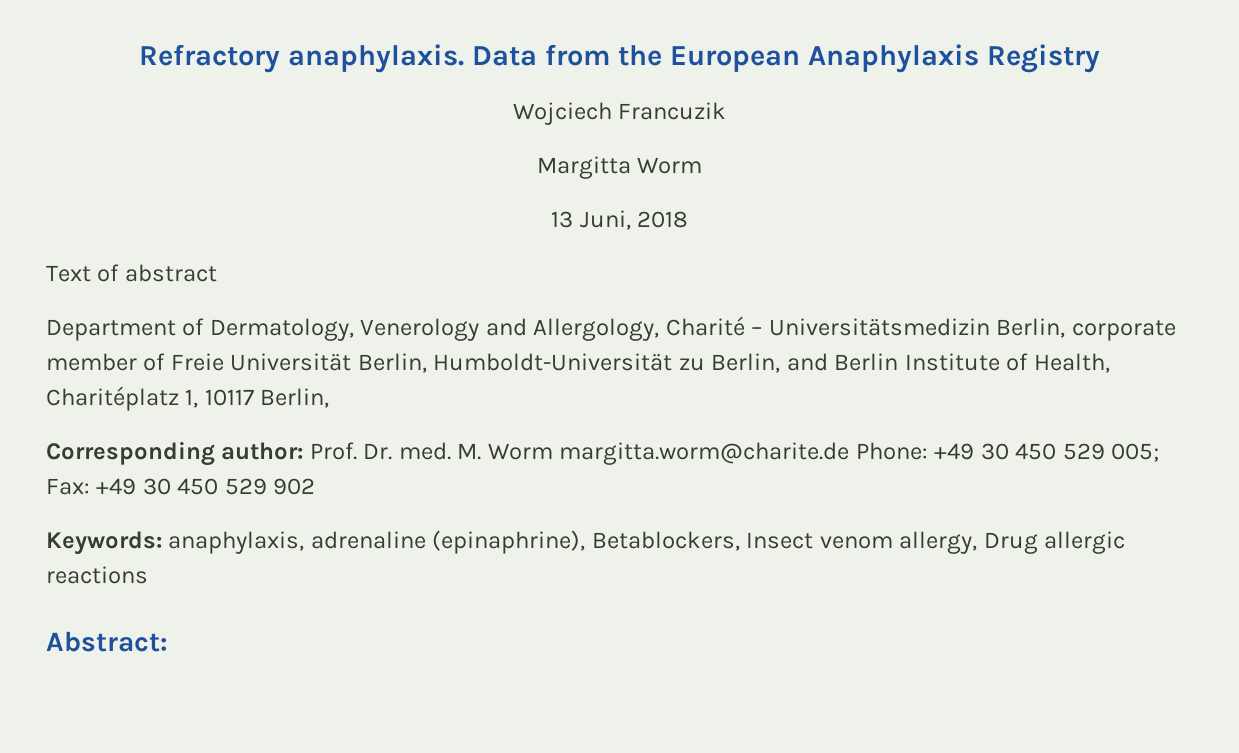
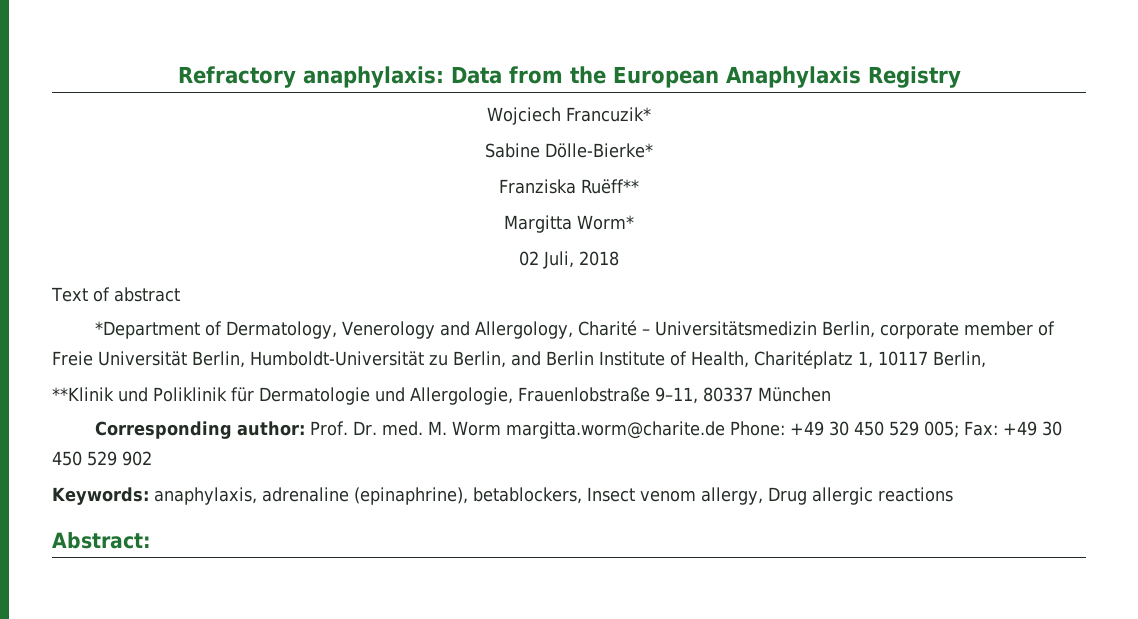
[287,44,464,73] anaphylaxis. -> [302,66,444,88] anaphylaxis:
[618,102,727,120] [536,156,703,179] [551,210,631,230] Francuzik // Margitta Worm // 13 Juni, -> [565,107,652,122] [485,143,653,158] [498,179,640,194] [504,215,635,233] [519,251,574,269] Francuzik* // Sabine Dölle-Bierke* // Franziska Ruëff** // Margitta Worm* // 02 Juli,
[46,319,176,341] Department -> [94,321,200,339] *Department
(330, 398) none -> [52,387,831,405] // **Klinik und Poliklinik für Dermatologie und Allergologie, Frauenlobstraße 9–11, 80337 München
[591,531,740,551] Betablockers, -> [473,487,582,504] betablockers,

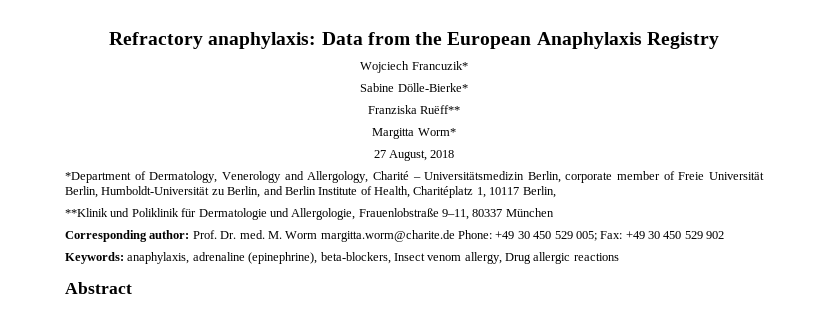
[519,251,574,269] 02 Juli, -> [373,150,427,161] 27 August,
[51,287,180,302] // Text of abstract -> (455, 154) none
[354,487,582,505] (epinaphrine), betablockers, -> [248,252,391,264] (epinephrine), beta-blockers,
[52,532,151,549] Abstract: -> [65,282,132,294] Abstract

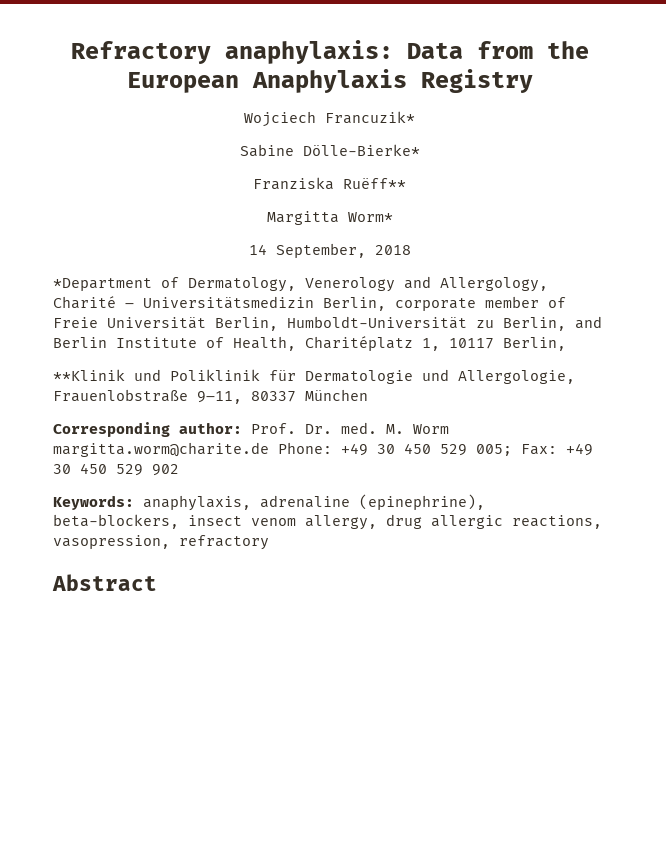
[373,150,427,161] 27 August, -> [248,243,366,258] 14 September,
[393,253,425,261] Insect -> [188,515,242,526] insect
[505,252,619,264] Drug allergic reactions -> [386,514,602,529] [53,535,269,550] drug allergic reactions, vasopression, refractory

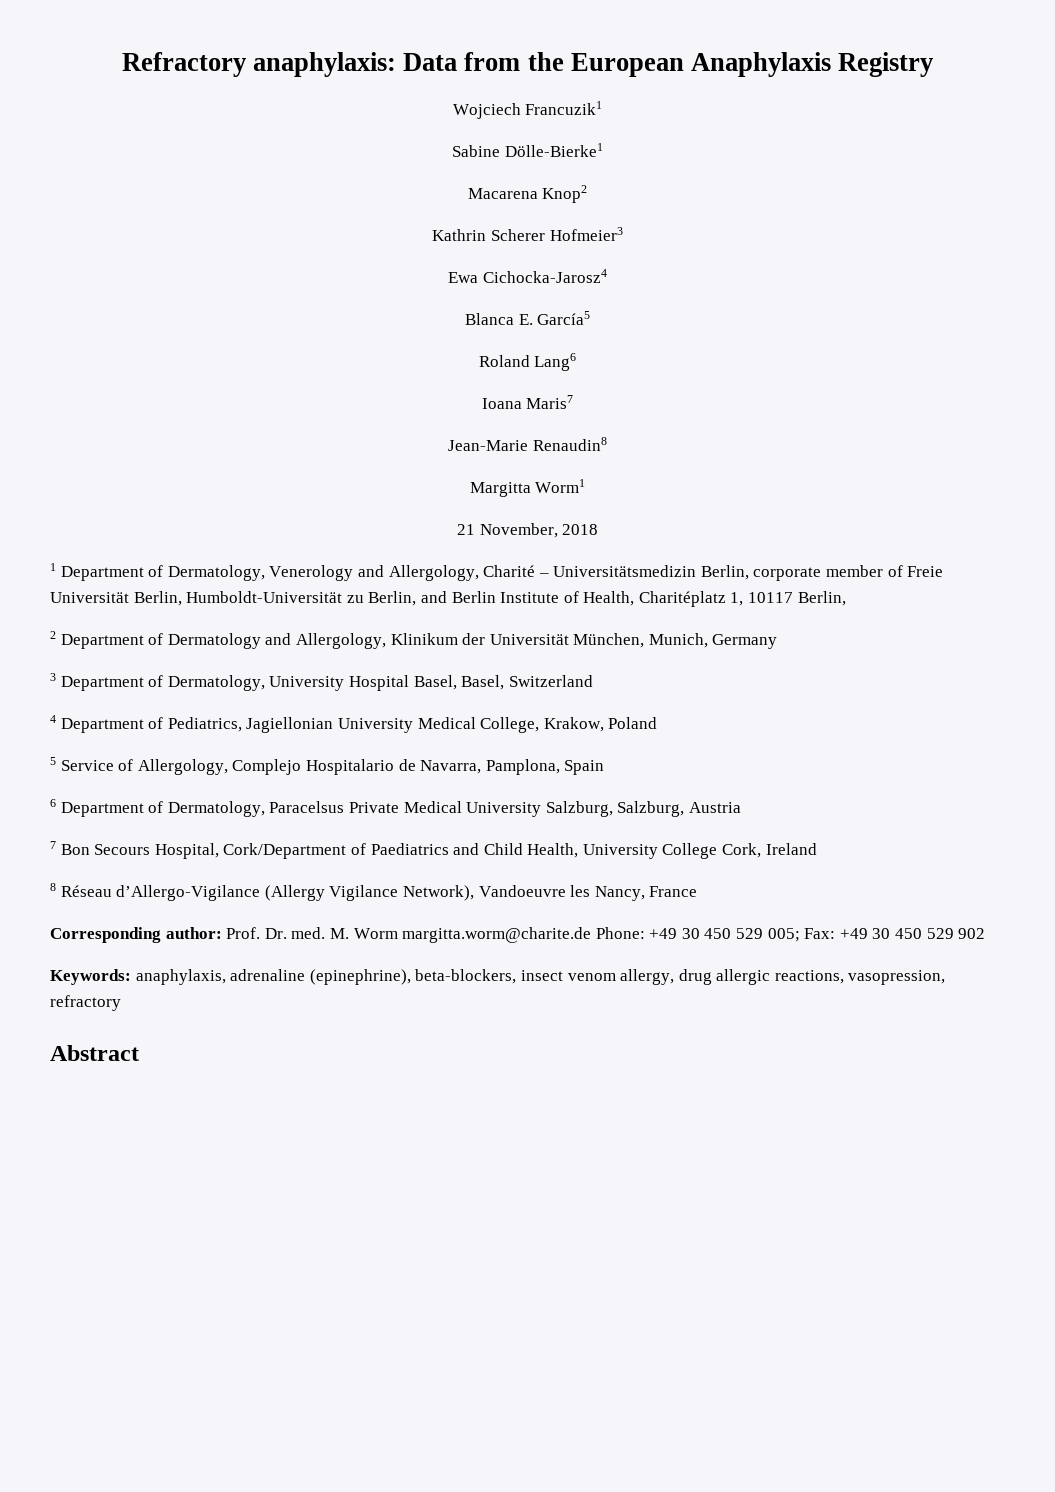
[325,111,415,124] Francuzik* -> [525,101,603,115] Francuzik1
[302,144,420,156] [253,177,406,190] [266,211,393,225] [248,243,366,258] Dölle-Bierke* // Franziska Ruëff** // Margitta Worm* // 14 September, -> [504,143,603,157] [467,185,588,203] [432,227,623,241] [448,269,607,283] [464,311,591,325] [478,353,577,371] [481,395,574,409] [448,437,607,451] [469,479,586,497] [456,523,558,538] Dölle-Bierke1 // Macarena Knop2 // Kathrin Scherer Hofmeier3 // Ewa Cichocka-Jarosz4 // Blanca E. García5 // Roland Lang6 // Ioana Maris7 // Jean-Marie Renaudin8 // Margitta Worm1 // 21 November,
[53,278,152,291] *Department -> [50,563,144,581] 1 Department
[53,369,575,384] [53,389,368,404] **Klinik und Poliklinik für Dermatologie und Allergologie, Frauenlobstraße 9–11, 80337 München -> [50,631,778,649] [50,673,593,691] [50,715,658,733] [50,757,605,775] [50,799,741,817] [50,841,817,859] [50,883,698,901] 2 Department of Dermatology and Allergology, Klinikum der Universität München, Munich, Germany // 3 Department of Dermatology, University Hospital Basel, Basel, Switzerland // 4 Department of Pediatrics, Jagiellonian University Medical College, Krakow, Poland // 5 Service of Allergology, Complejo Hospitalario de Navarra, Pamplona, Spain // 6 Department of Dermatology, Paracelsus Private Medical University Salzburg, Salzburg, Austria // 7 Bon Secours Hospital, Cork/Department of Paediatrics and Child Health, University College Cork, Ireland // 8 Réseau d’Allergo-Vigilance (Allergy Vigilance Network), Vandoeuvre les Nancy, France

